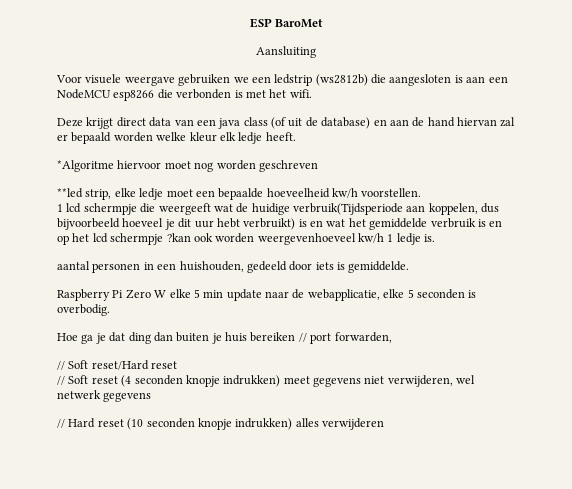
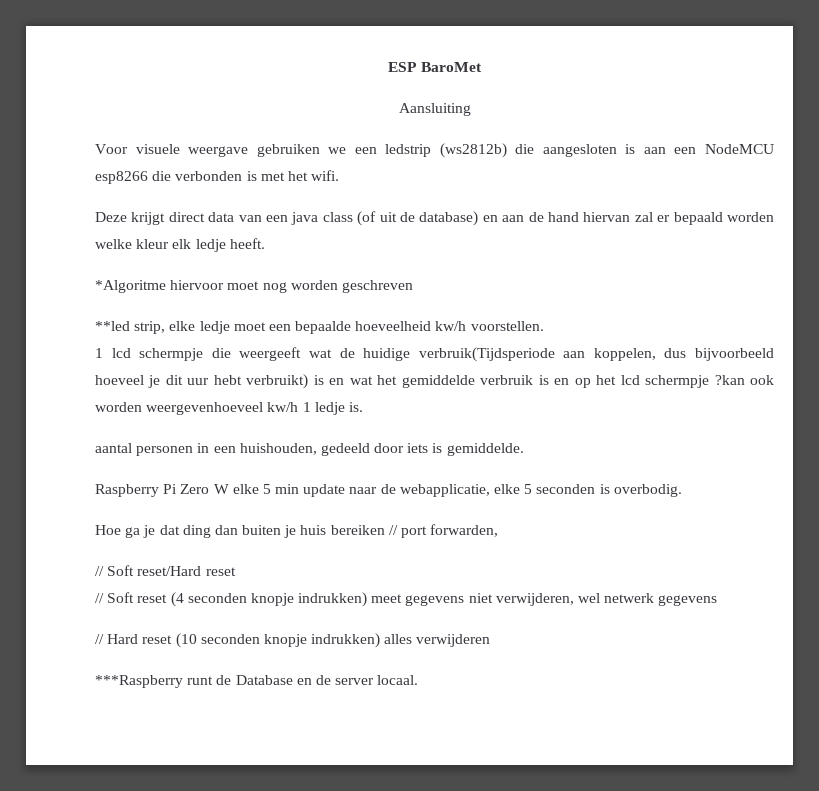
(384, 424) none -> [95,675,419,688] // ***Raspberry runt de Database en de server locaal.

